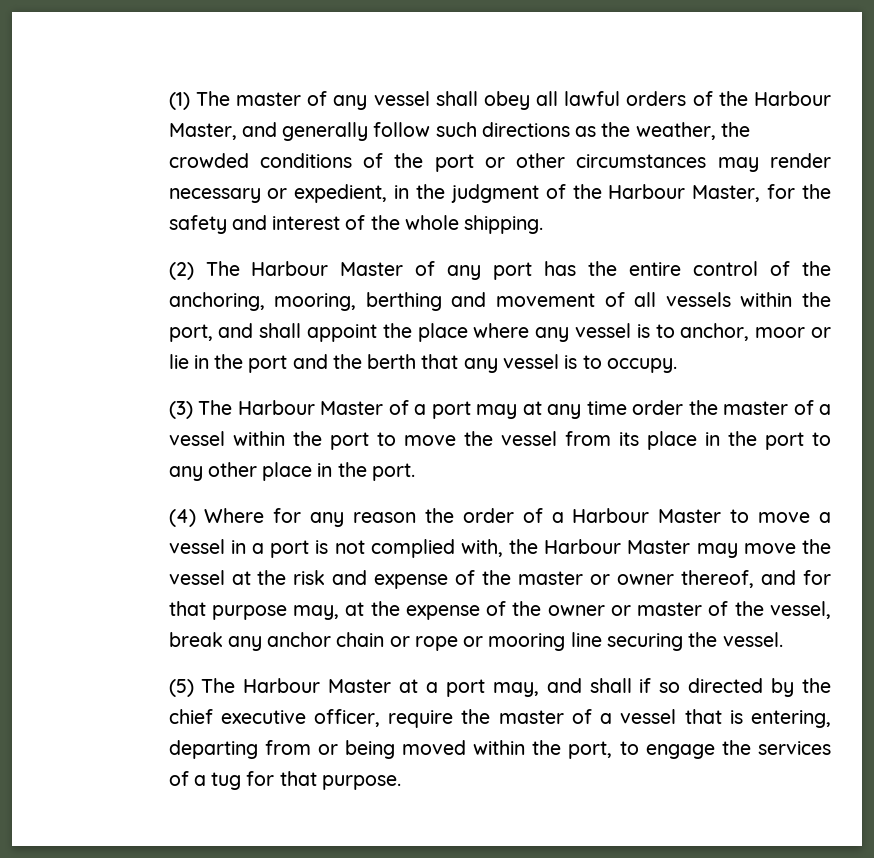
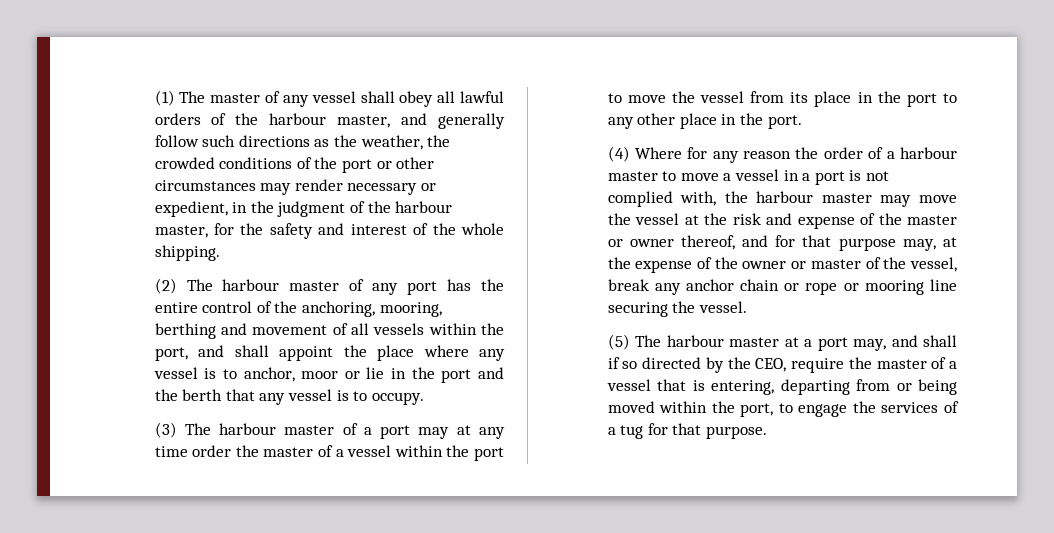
[753,91,831,106] [168,123,237,140] Harbour Master, -> [269,113,391,128] harbour master,
[608,184,761,202] Harbour Master, -> [395,201,453,213] [154,225,208,238] harbour master,
[251,261,404,276] Harbour Master -> [222,279,340,291] harbour master
[237,400,384,415] Harbour Master -> [219,423,335,435] harbour master
[572,508,722,523] Harbour Master -> [900,147,957,159] [607,171,658,181] harbour master
[544,539,691,554] Harbour Master -> [756,191,872,203] harbour master
[243,678,392,693] Harbour Master -> [666,335,780,347] harbour master
[168,709,381,727] chief executive officer, -> [755,358,787,372] CEO,

